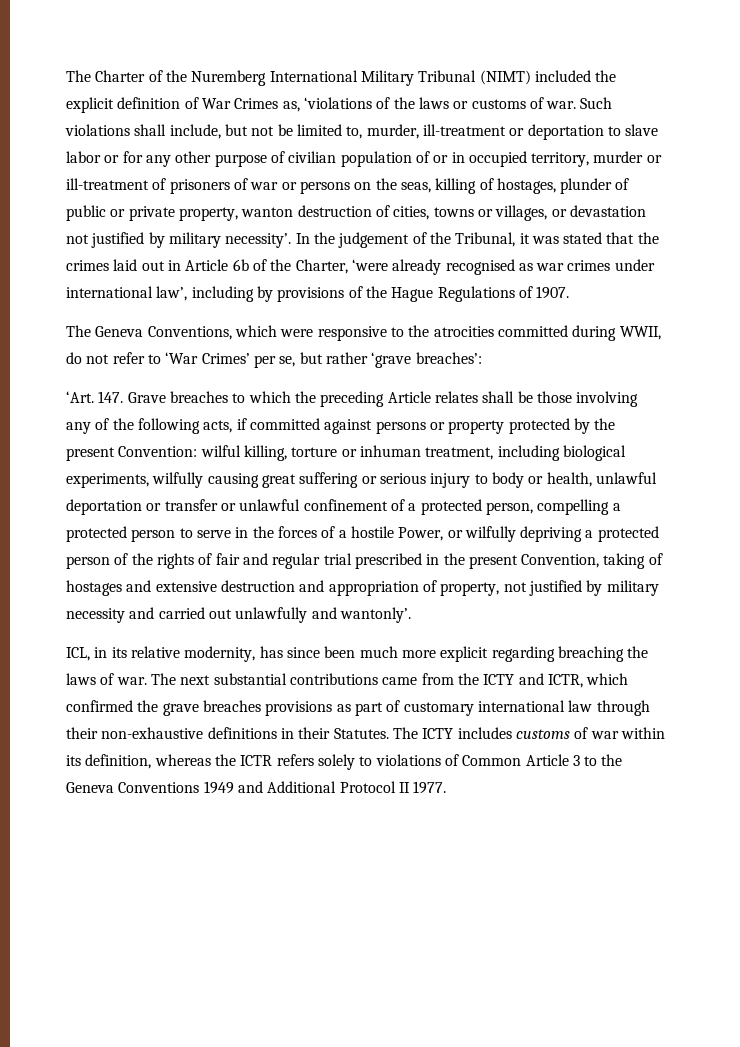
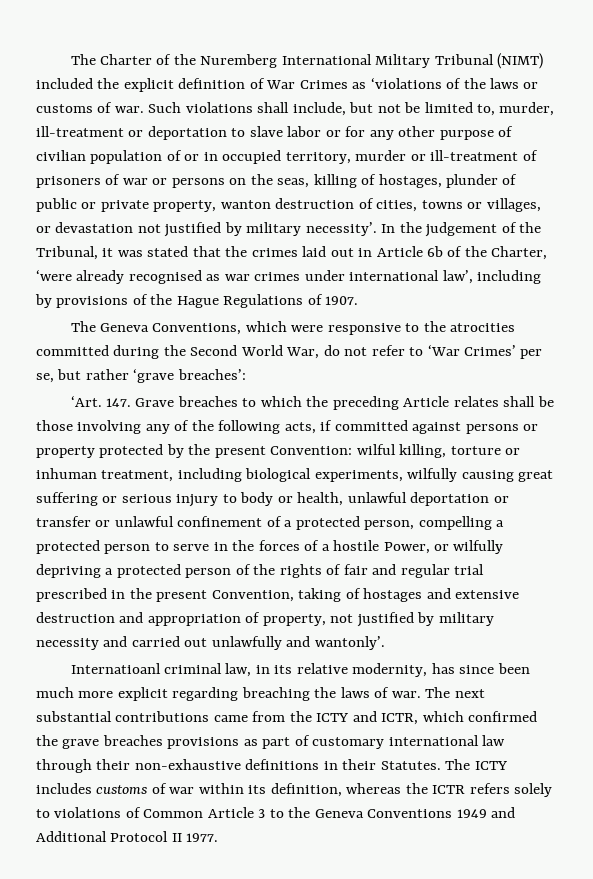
[282,101,300,112] as, -> [352,82,367,89] as
[619,326,661,340] WWII, -> [163,345,320,359] the Second World War,
[66,647,90,661] ICL, -> [70,663,252,677] Internatioanl criminal law,

